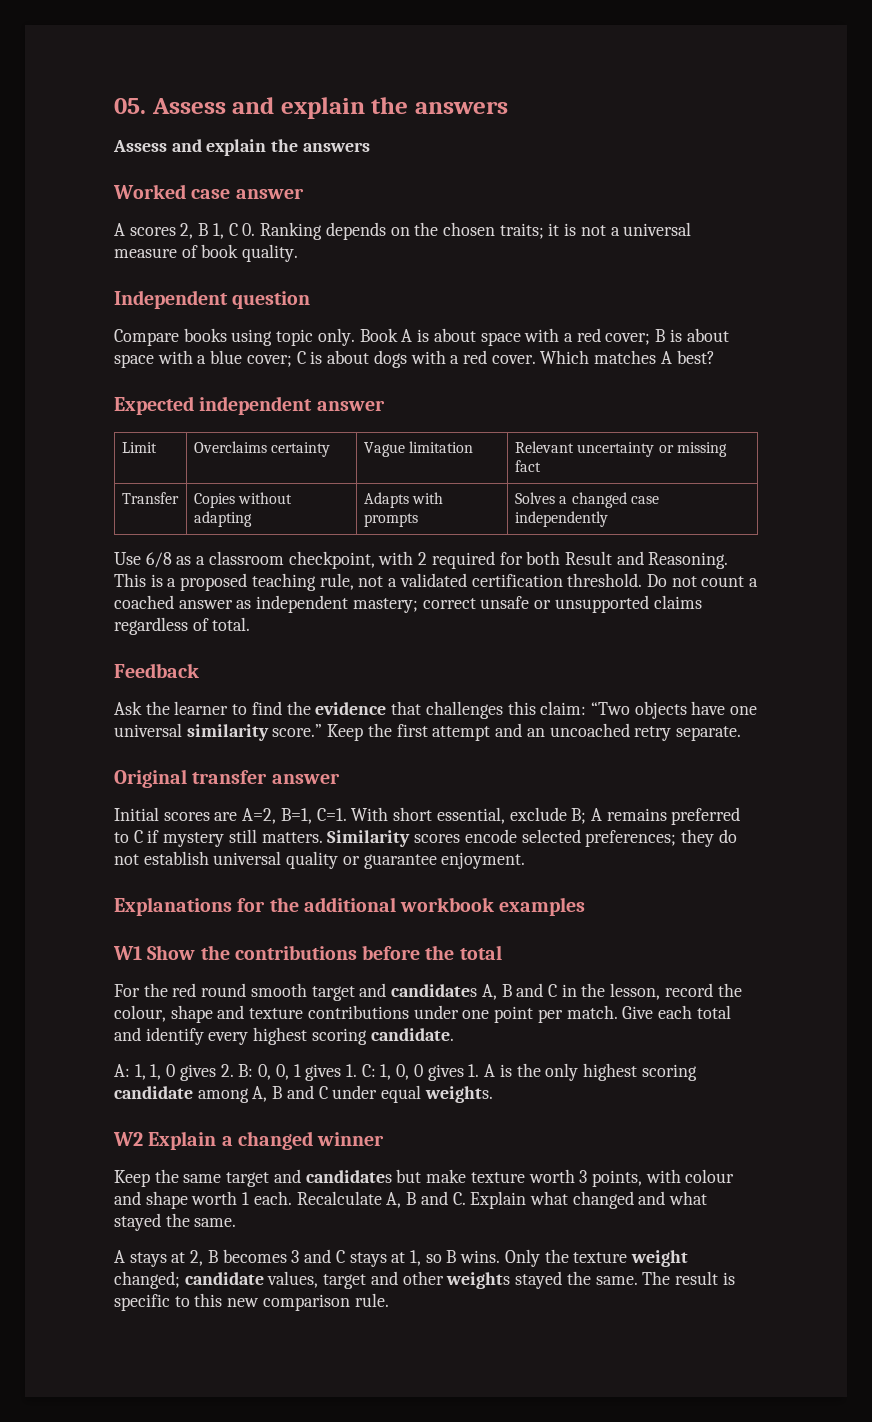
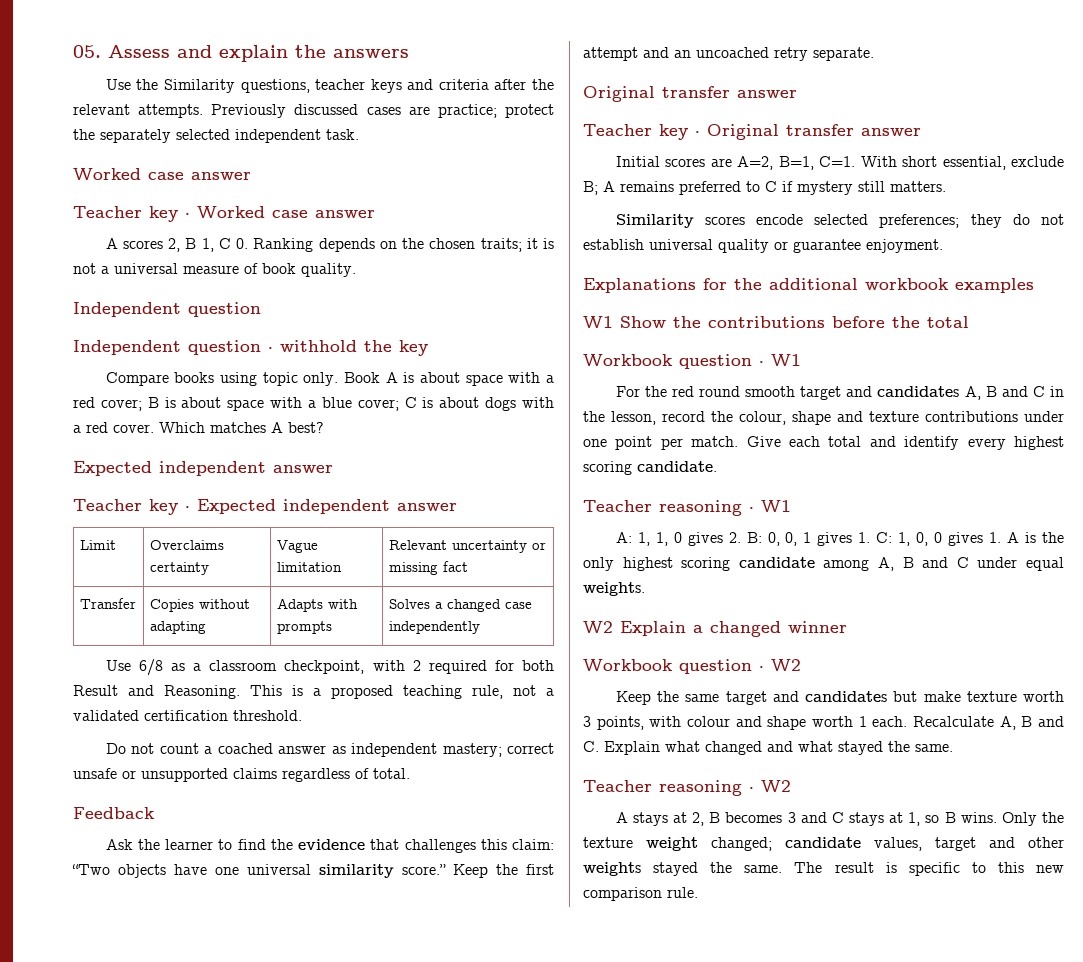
[113,139,370,156] Assess and explain the answers // -> [105,79,554,93] [73,104,555,118] [73,129,359,143] [73,168,251,180] [73,206,190,222] Use the Similarity questions, teacher keys and criteria after the relevant attempts. Previously discussed cases are practice; protect the separately selected independent task. // Worked case answer // Teacher key ·
(311, 300) none -> [73,340,428,356] // Independent question · withhold the key
(385, 405) none -> [73,499,457,515] // Teacher key · Expected independent answer
(643, 580) none -> (302, 715) //
(340, 778) none -> [583,124,921,140] // Teacher key · Original transfer answer
(323, 837) none -> (946, 186) //
(502, 952) none -> [583,354,801,369] // Workbook question · W1
(454, 1034) none -> [583,500,791,516] // Teacher reasoning · W1
(385, 1139) none -> [583,659,801,674] // Workbook question · W2
(237, 1222) none -> [583,780,791,796] // Teacher reasoning · W2

